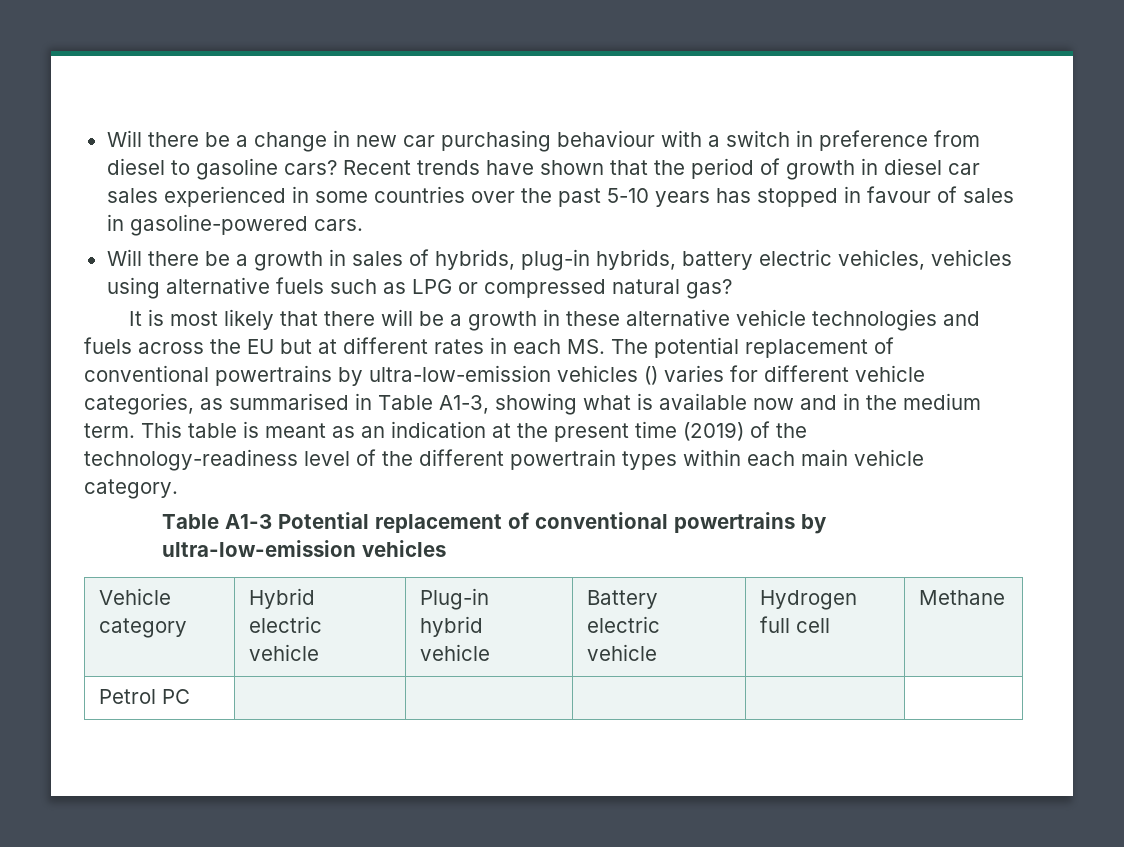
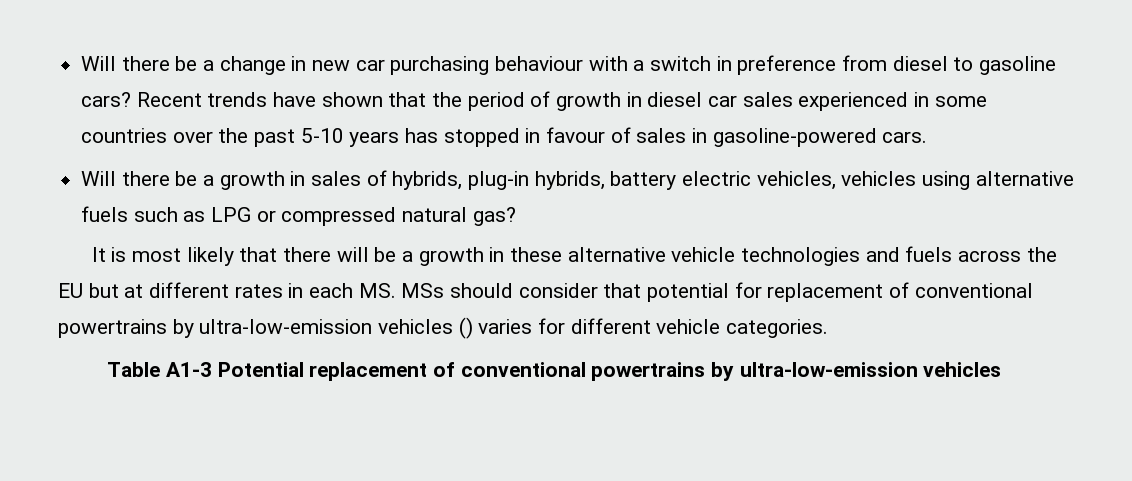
[611,337,739,358] The potential -> [401,282,762,302] MSs should consider that potential for
[84,393,981,415] [84,421,807,442] [84,449,924,471] [84,479,178,499] categories, as summarised in Table A1-3, showing what is available now and in the medium term. This table is meant as an indication at the present time (2019) of the technology-readiness level of the different powertrain types within each main vehicle category. -> [726,319,829,338] categories.
[99,588,172,605] [99,618,188,638] [249,588,316,609] [249,616,323,633] [249,644,320,661] [420,588,490,610] [420,616,484,637] [420,644,491,661] [587,590,659,609] [587,616,661,633] [587,644,658,661] [760,590,858,610] [760,616,831,633] [919,590,1006,605] [99,689,191,704] // Vehicle category | Hybrid electric vehicle | Plug-in hybrid vehicle | Battery electric vehicle | Hydrogen full cell | Methane // Petrol PC | | | | | -> (1002, 369) none

